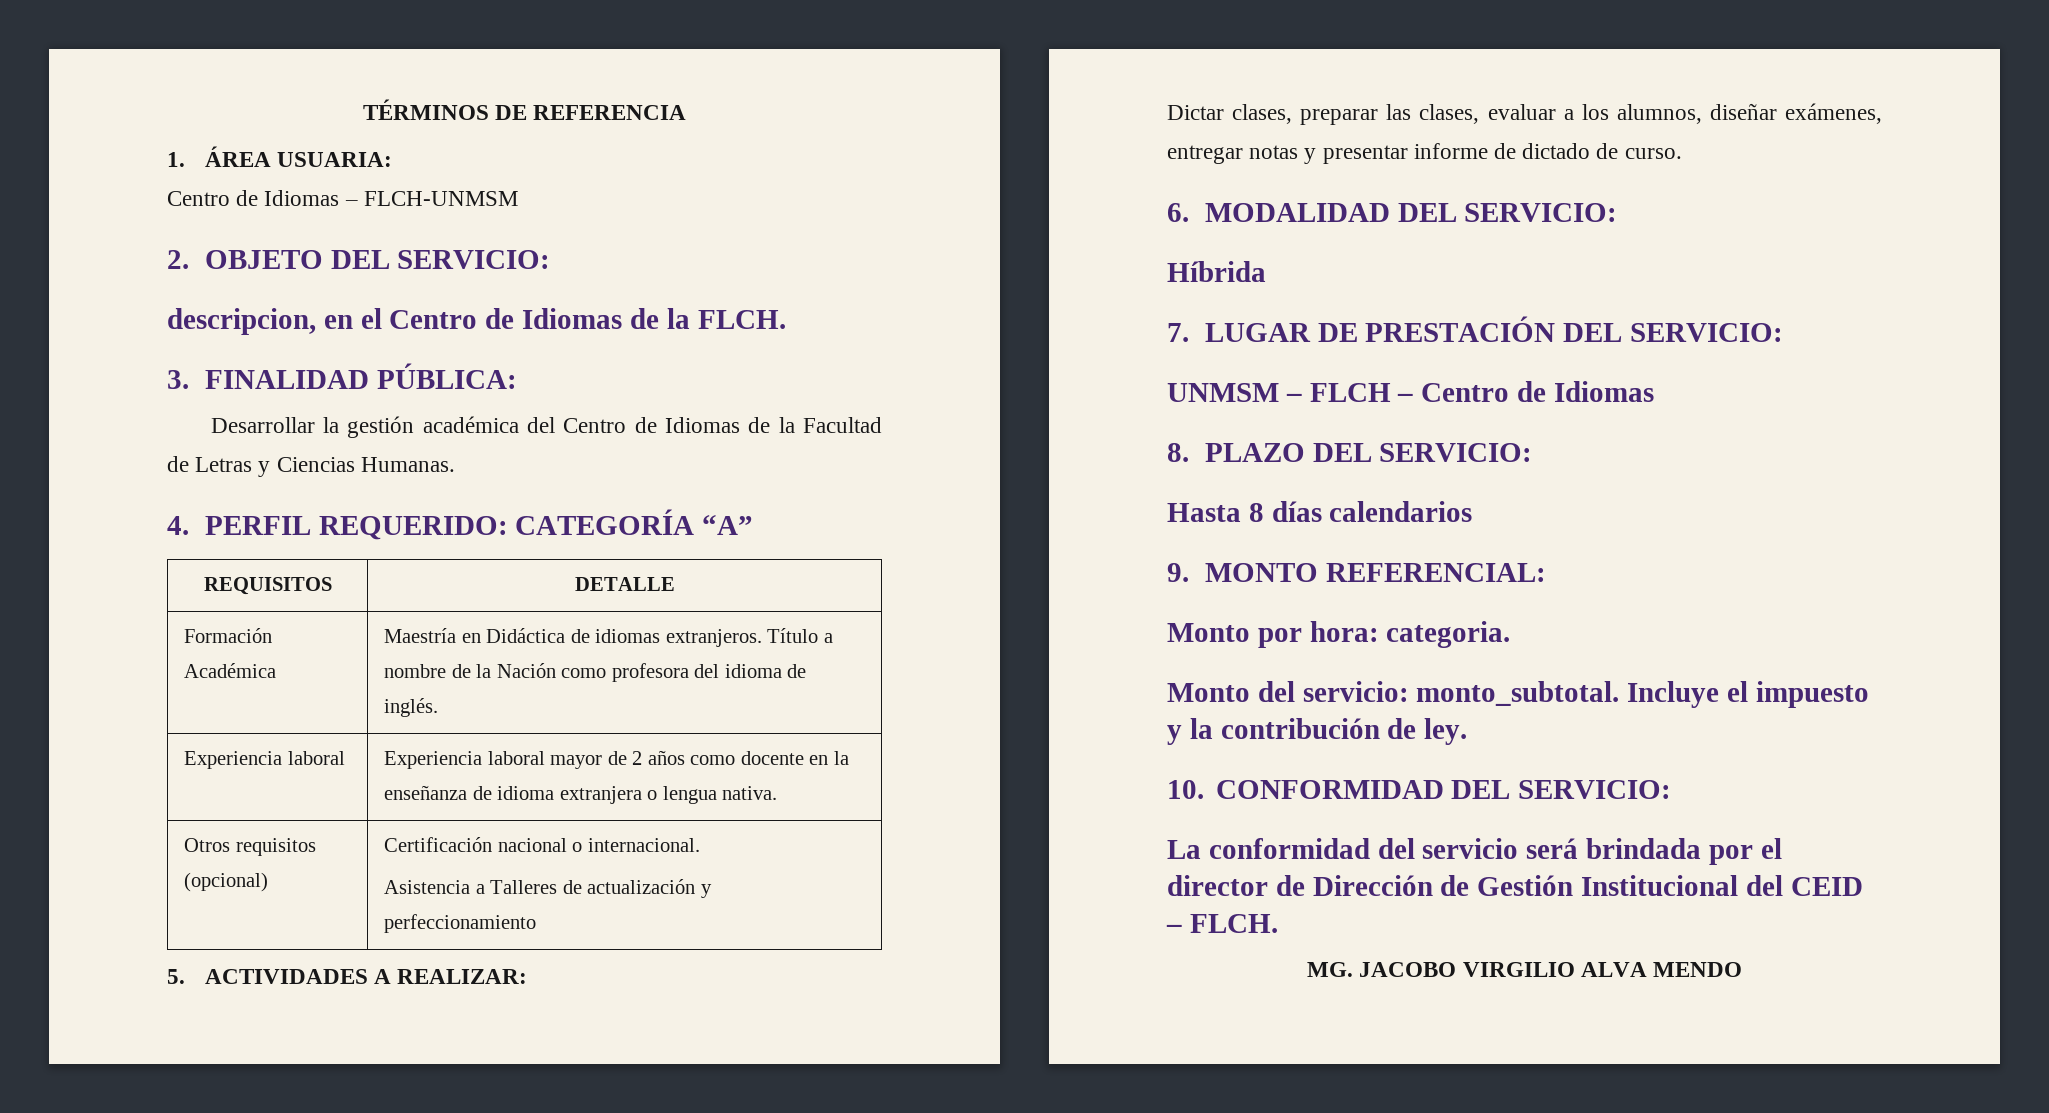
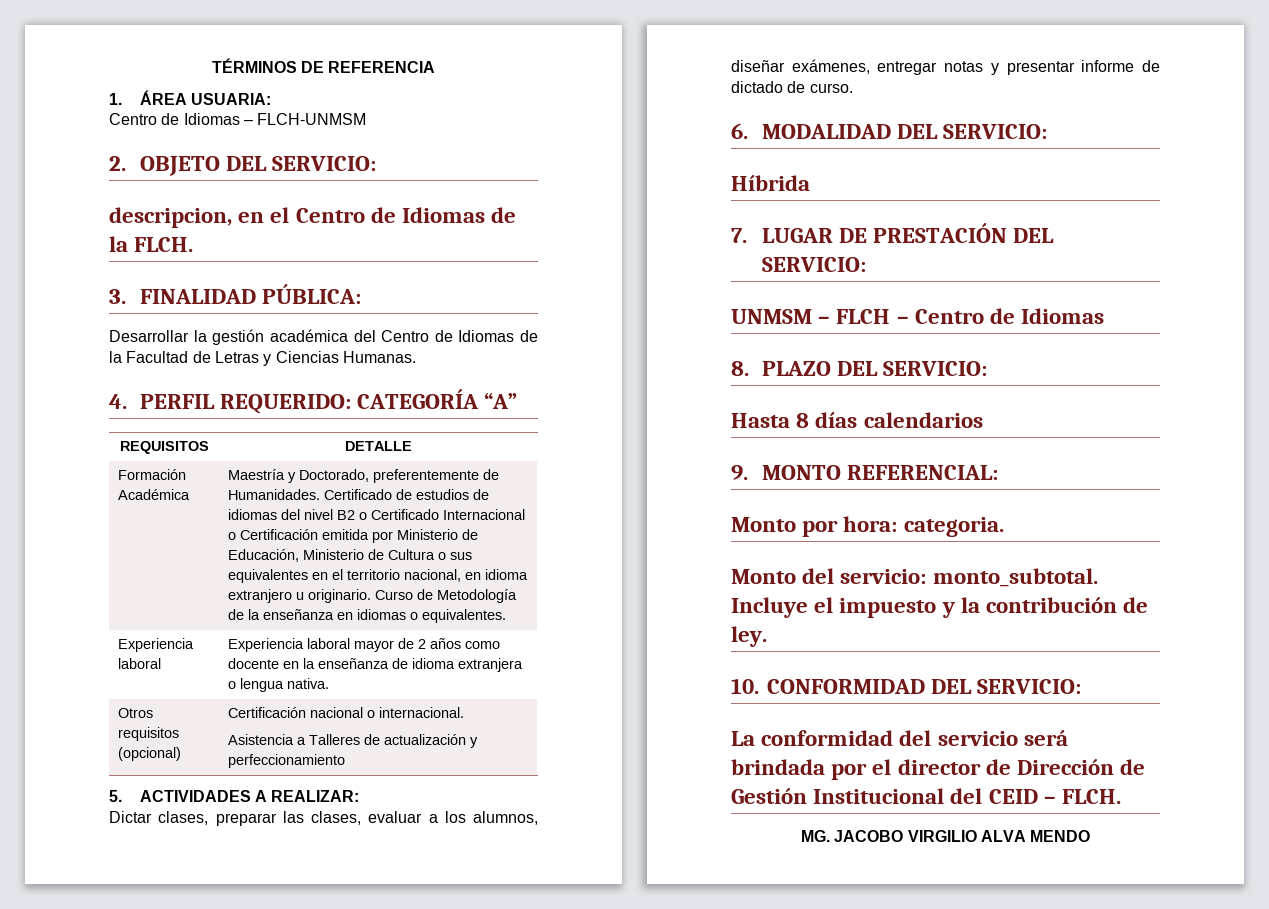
[461,628,833,647] [384,663,807,682] [384,698,439,717] en Didáctica de idiomas extranjeros. Título a nombre de la Nación como profesora del idioma de inglés. -> [287,469,499,483] [227,489,489,500] [227,509,525,520] [227,529,478,543] [227,549,472,562] [227,569,528,583] [227,589,517,603] [227,609,506,623] y Doctorado, preferentemente de Humanidades. Certificado de estudios de idiomas del nivel B2 o Certificado Internacional o Certificación emitida por Ministerio de Educación, Ministerio de Cultura o sus equivalentes en el territorio nacional, en idioma extranjero u originario. Curso de Metodología de la enseñanza en idiomas o equivalentes.

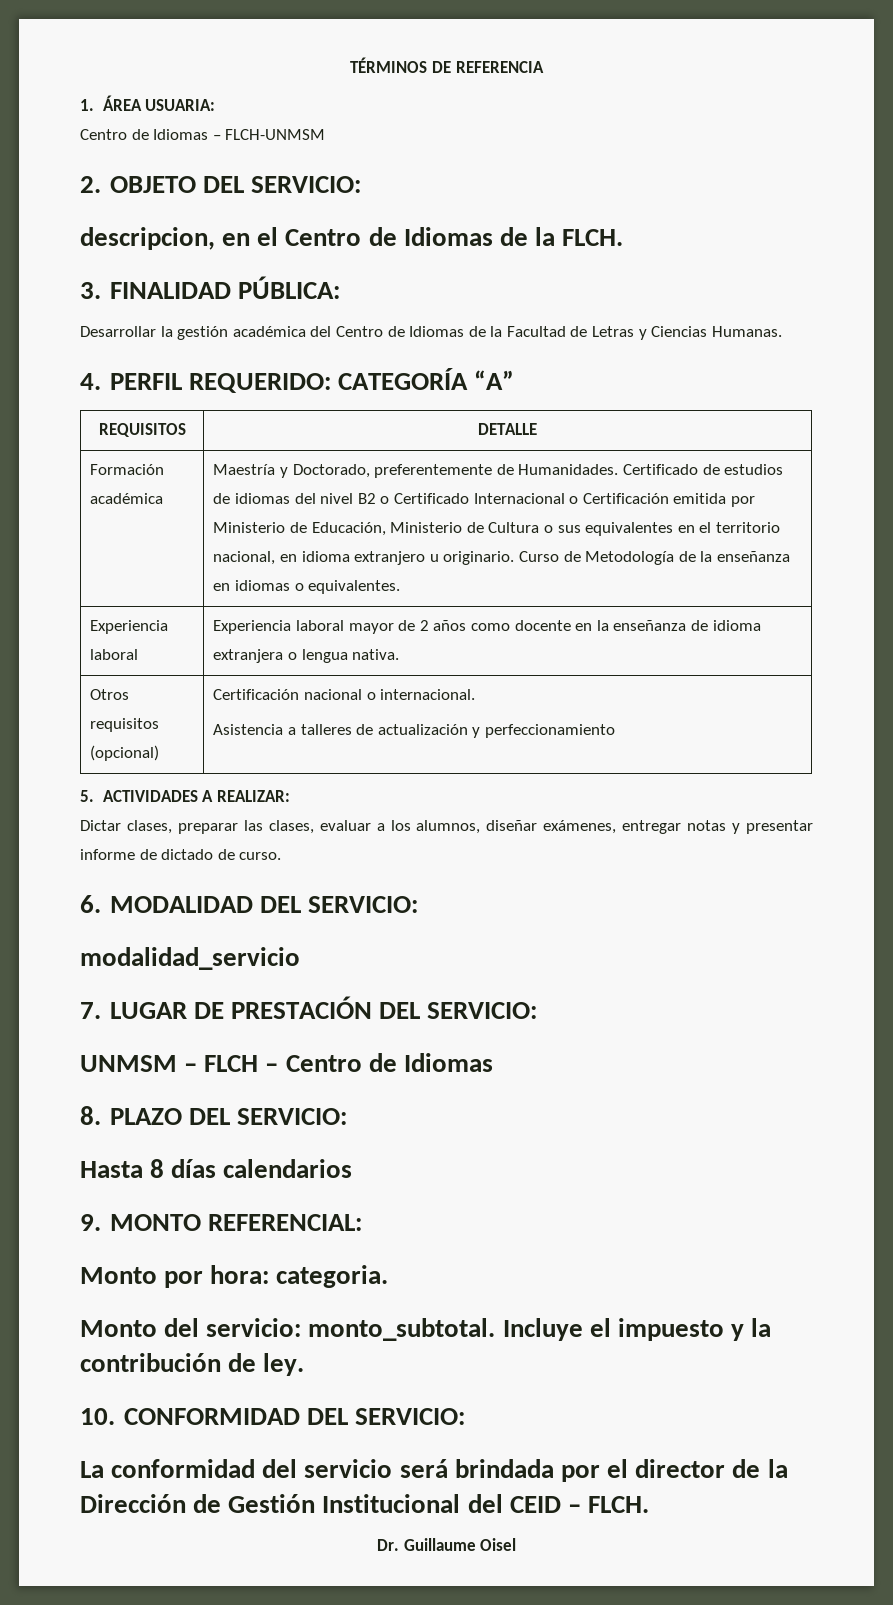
[117,489,190,500] Académica -> [90,493,164,504] académica
[308,734,360,745] Talleres -> [300,724,352,735] talleres
[731,175,810,191] Híbrida -> [80,947,300,970] modalidad_servicio
(1011, 767) none -> [767,1459,788,1478] la
[800,830,1091,842] MG. JACOBO VIRGILIO ALVA MENDO -> [376,1538,517,1551] Dr. Guillaume Oisel

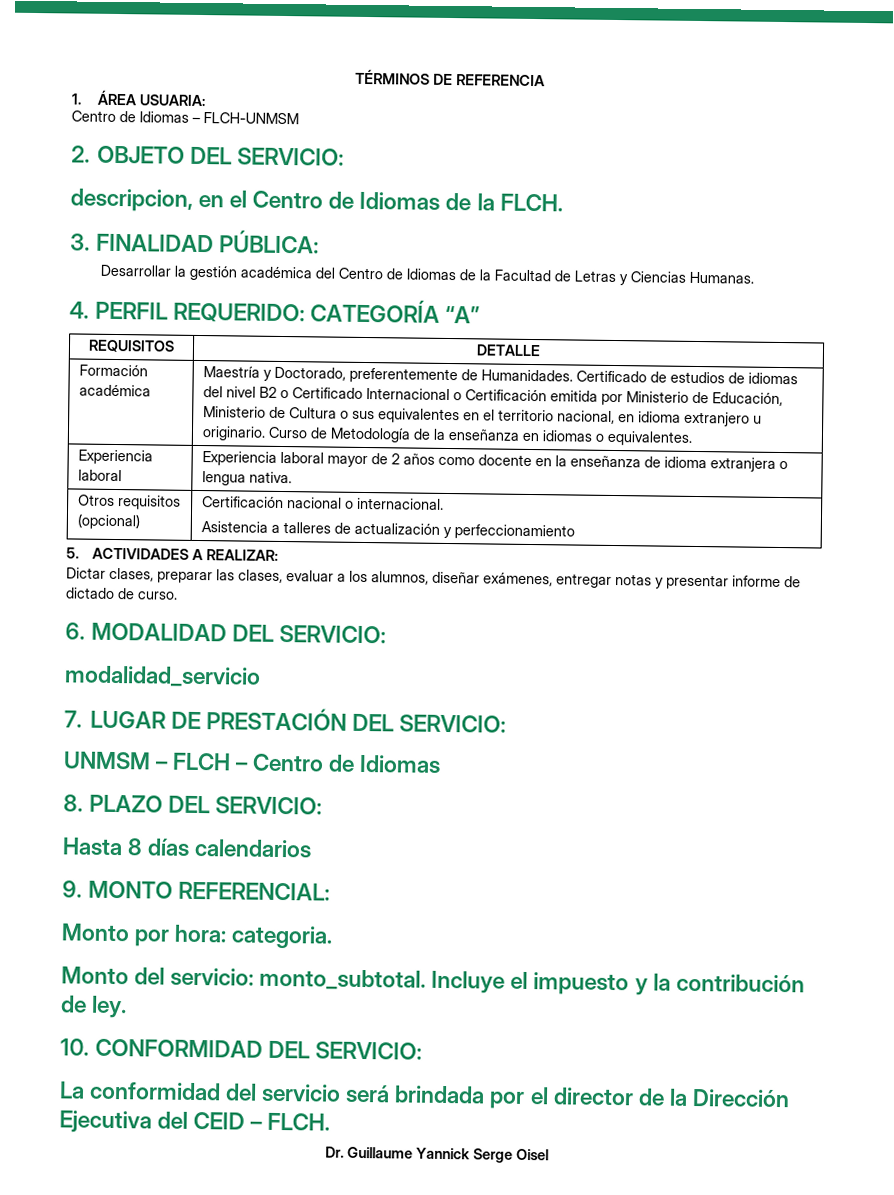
[193,1494,461,1513] de Gestión Institucional -> [59,1110,152,1134] Ejecutiva
(476, 1544) none -> [416,1147,513,1163] Yannick Serge

